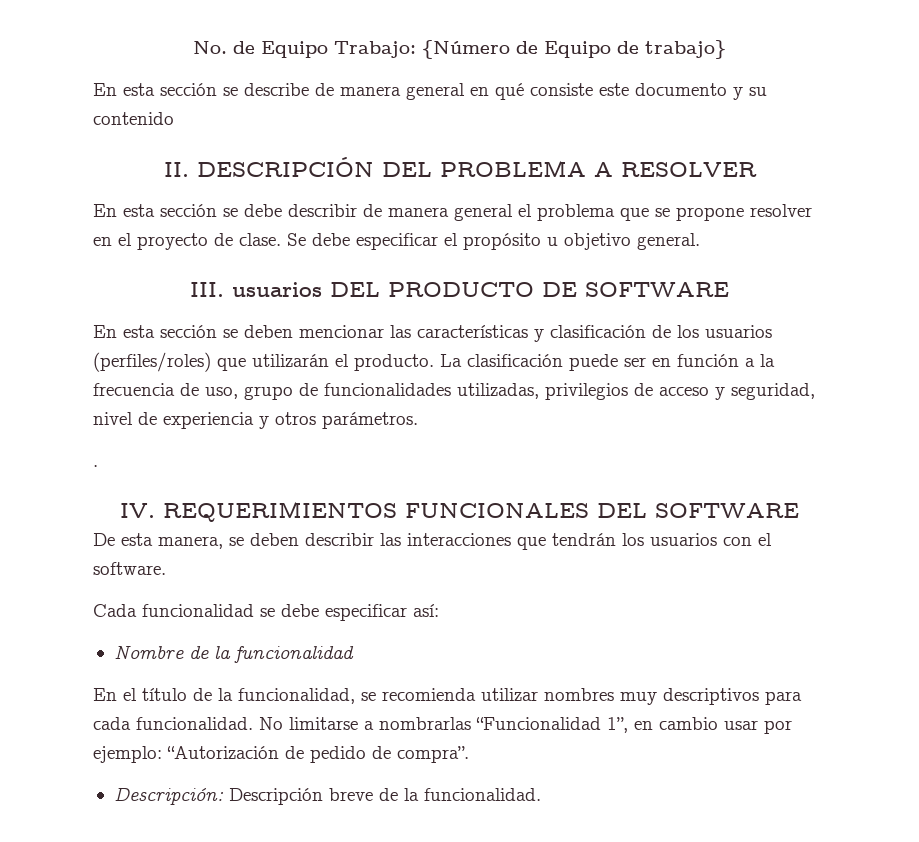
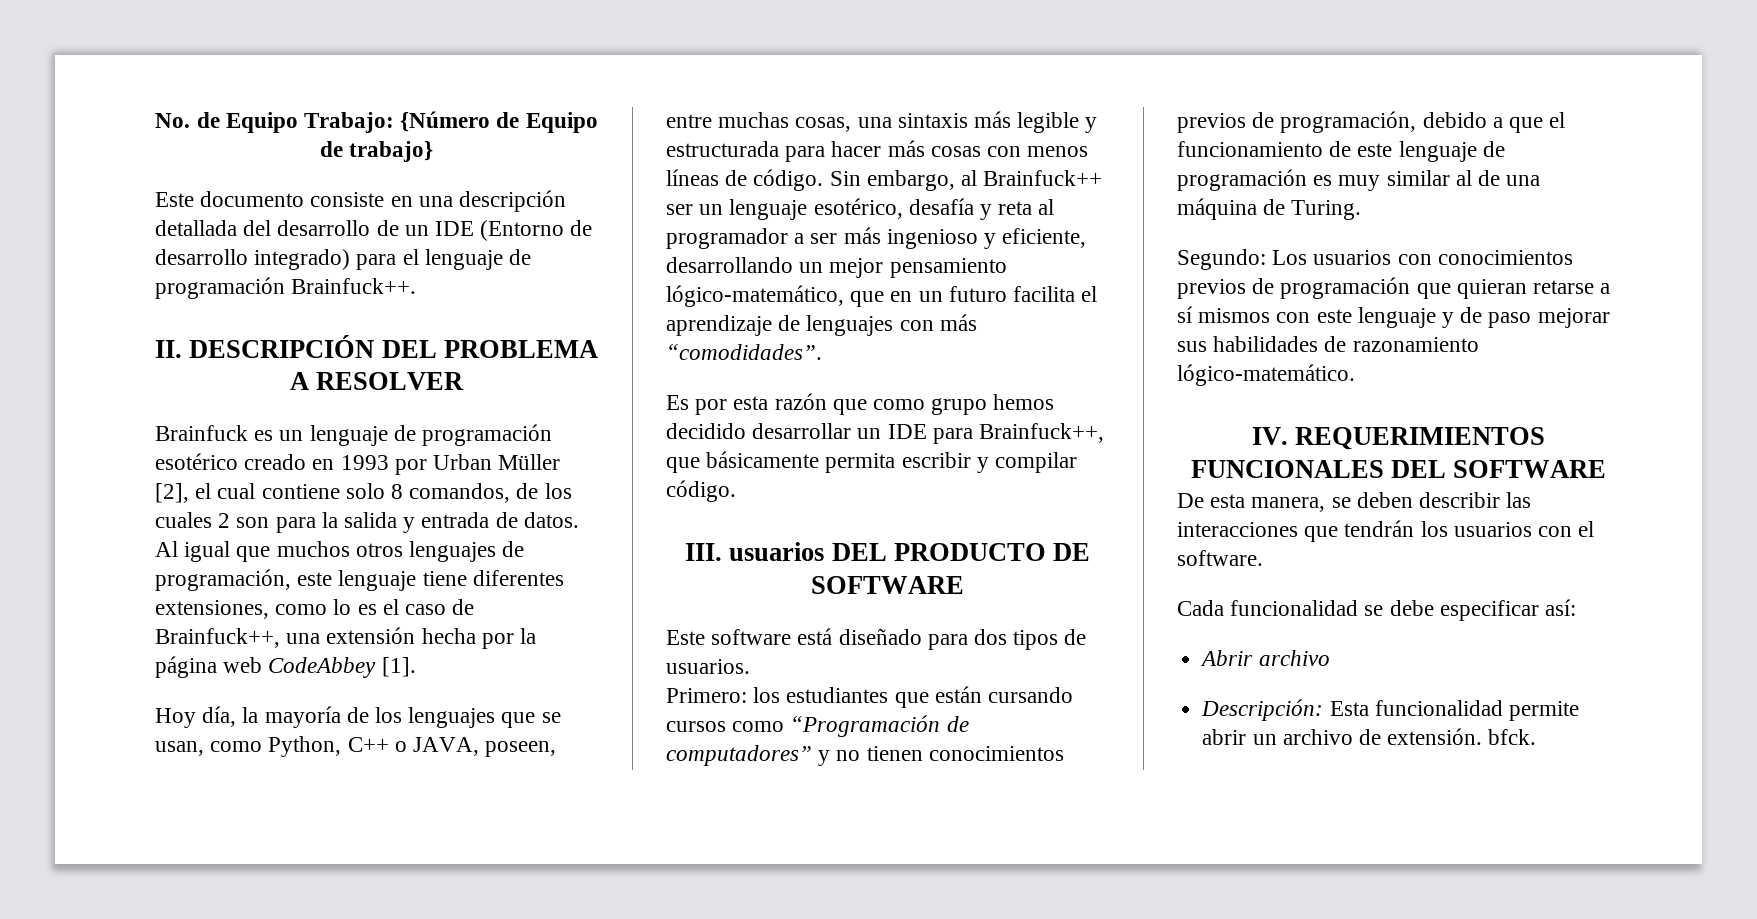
[93,83,767,100] [93,112,174,125] En esta sección se describe de manera general en qué consiste este documento y su contenido -> [155,190,567,212] [155,220,593,241] [155,249,532,270] [155,277,417,299] Este documento consiste en una descripción detallada del desarrollo de un IDE (Entorno de desarrollo integrado) para el lenguaje de programación Brainfuck++.
[93,204,812,221] [93,233,700,250] En esta sección se debe describir de manera general el problema que se propone resolver en el proyecto de clase. Se debe especificar el propósito u objetivo general. -> [155,424,553,446] [155,453,561,475] [155,483,572,503] [155,512,579,533] [155,541,525,562] [155,569,564,591] [155,599,475,619] [155,627,537,649] [155,656,416,678] [155,706,561,728] [155,736,557,757] [666,111,1098,133] [666,140,1089,162] [666,169,1103,191] [666,198,1055,220] [666,227,1087,249] [666,257,1007,278] [666,285,1098,307] [666,314,977,336] [666,344,822,360] [666,393,1055,415] [666,423,1105,444] [666,451,1078,473] [666,480,736,502] Brainfuck es un lenguaje de programación esotérico creado en 1993 por Urban Müller [2], el cual contiene solo 8 comandos, de los cuales 2 son para la salida y entrada de datos. Al igual que muchos otros lenguajes de programación, este lenguaje tiene diferentes extensiones, como lo es el caso de Brainfuck++, una extensión hecha por la página web CodeAbbey [1]. // Hoy día, la mayoría de los lenguajes que se usan, como Python, C++ o JAVA, poseen, entre muchas cosas, una sintaxis más legible y estructurada para hacer más cosas con menos líneas de código. Sin embargo, al Brainfuck++ ser un lenguaje esotérico, desafía y reta al programador a ser más ingenioso y eficiente, desarrollando un mejor pensamiento lógico-matemático, que en un futuro facilita el aprendizaje de lenguajes con más “comodidades”. // Es por esta razón que como grupo hemos decidido desarrollar un IDE para Brainfuck++, que básicamente permita escribir y compilar código.
[93,325,772,342] [93,352,775,372] [93,383,815,400] [93,412,418,429] [93,465,98,467] En esta sección se deben mencionar las características y clasificación de los usuarios (perfiles/roles) que utilizarán el producto. La clasificación puede ser en función a la frecuencia de uso, grupo de funcionalidades utilizadas, privilegios de acceso y seguridad, nivel de experiencia y otros parámetros. // . -> [666,628,1087,650] [666,659,750,674] [666,686,1074,708] [666,715,969,737] [666,745,1064,766] [1177,111,1566,133] [1177,141,1505,162] [1177,169,1541,191] [1177,198,1362,220] [1177,249,1573,270] [1177,277,1611,299] [1177,306,1610,328] [1177,336,1479,352] [1177,364,1355,386] Este software está diseñado para dos tipos de usuarios. // Primero: los estudiantes que están cursando cursos como “Programación de computadores” y no tienen conocimientos previos de programación, debido a que el funcionamiento de este lenguaje de programación es muy similar al de una máquina de Turing. // Segundo: Los usuarios con conocimientos previos de programación que quieran retarse a sí mismos con este lenguaje y de paso mejorar sus habilidades de razonamiento lógico-matemático.
[113,645,354,663] [93,688,802,705] [93,717,792,734] [93,746,469,763] [113,787,541,805] Nombre de la funcionalidad // En el título de la funcionalidad, se recomienda utilizar nombres muy descriptivos para cada funcionalidad. No limitarse a nombrarlas “Funcionalidad 1”, en cambio usar por ejemplo: “Autorización de pedido de compra”. // Descripción: Descripción breve de la funcionalidad. -> [1200,650,1330,666] [1201,699,1579,721] [1202,728,1537,745] Abrir archivo // Descripción: Esta funcionalidad permite abrir un archivo de extensión. bfck.

